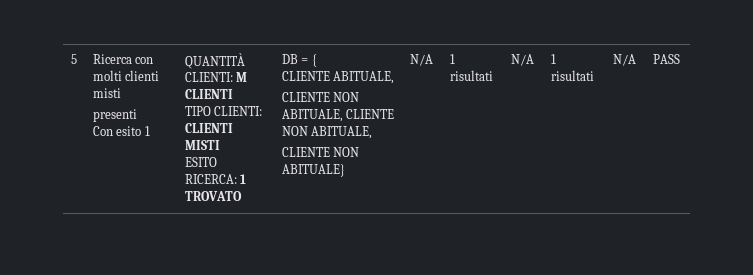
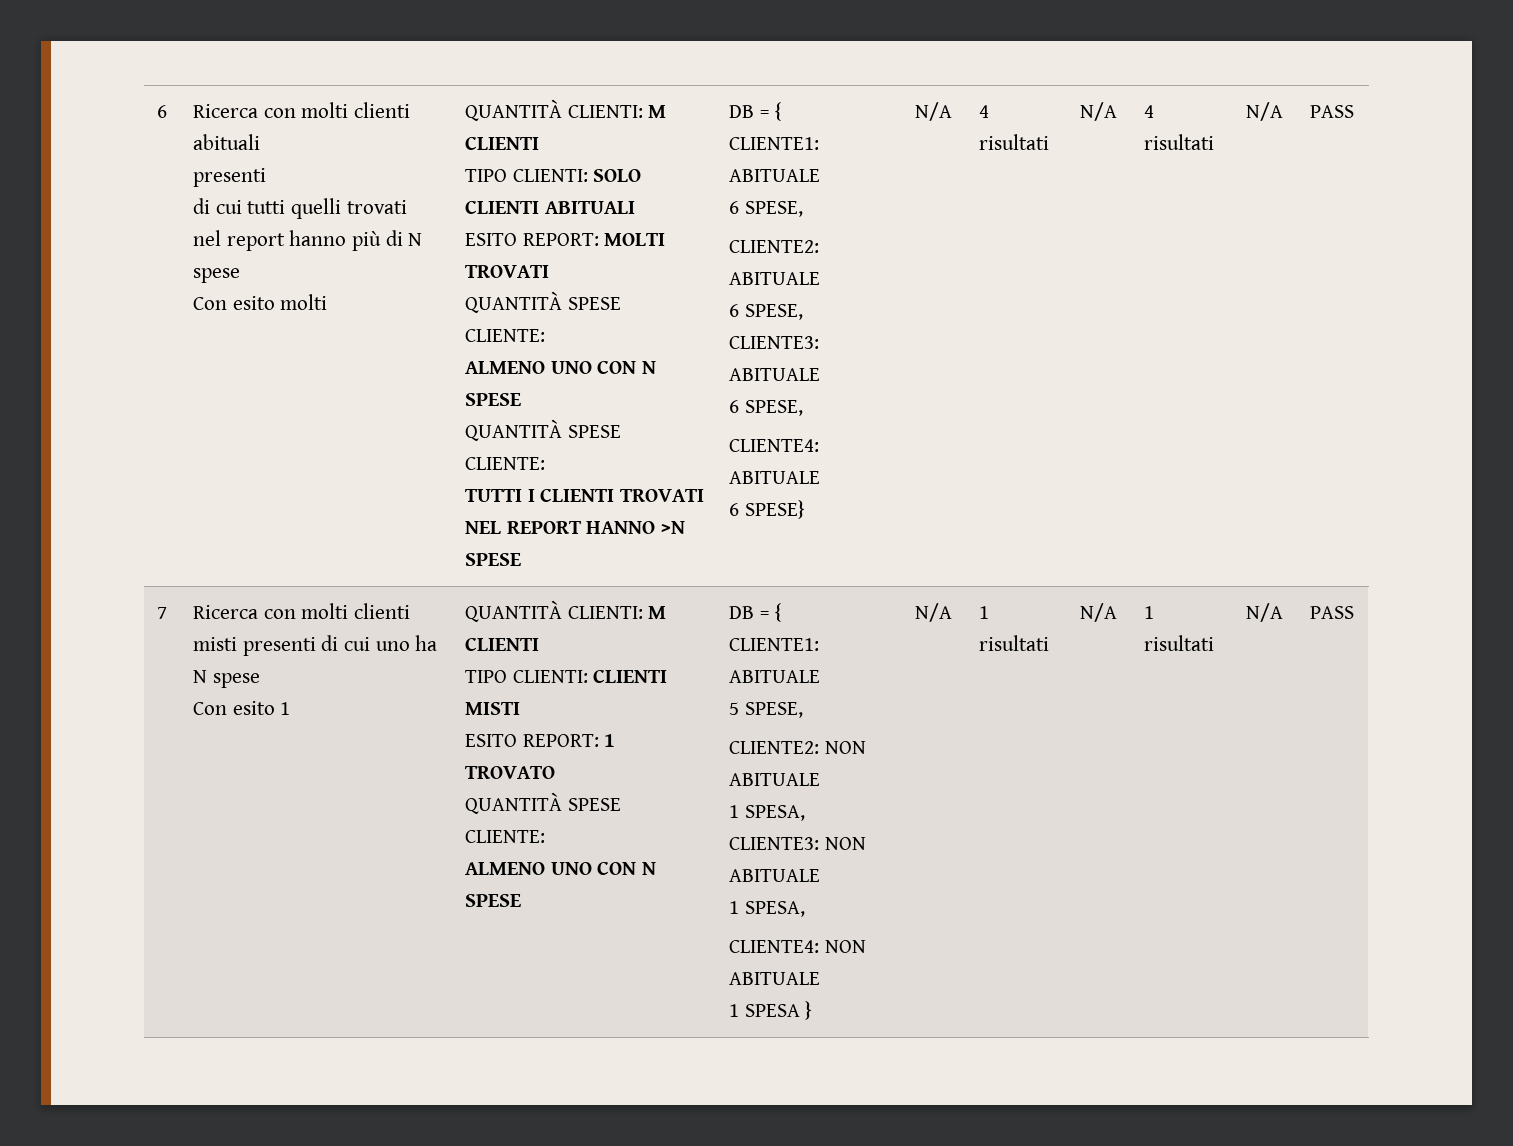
[70,54,77,64] 5 -> [156,105,167,118] [192,102,410,118] [192,134,260,150] [192,168,266,187] [192,198,407,219] [192,230,423,251] [192,268,240,283] [192,294,328,310] [464,99,667,121] [464,137,539,150] [464,169,642,182] [464,201,635,214] [464,233,666,246] [464,265,549,278] [464,291,621,313] [464,329,545,342] [464,361,656,374] [464,393,521,406] [464,419,621,441] [464,457,545,470] [464,489,704,502] [464,521,685,534] [464,553,521,566] [728,102,782,121] [728,137,819,150] [728,169,820,182] [728,201,803,217] [728,240,819,253] [728,272,820,285] [728,304,803,320] [728,336,819,349] [728,368,820,381] [728,400,803,416] [728,439,819,452] [728,471,820,484] [728,500,805,519] [914,102,952,121] [978,105,989,118] [978,134,1049,150] [1079,102,1117,121] [1143,105,1154,118] [1143,134,1214,150] [1245,102,1283,121] [1309,105,1354,118] [156,607,167,619] 6 | Ricerca con molti clienti abituali // presenti // di cui tutti quelli trovati nel report hanno più di N spese // Con esito molti | QUANTITÀ CLIENTI: M CLIENTI // TIPO CLIENTI: SOLO CLIENTI ABITUALI // ESITO REPORT: MOLTI TROVATI // QUANTITÀ SPESE CLIENTE: // ALMENO UNO CON N SPESE // QUANTITÀ SPESE CLIENTE: // TUTTI I CLIENTI TROVATI NEL REPORT HANNO >N SPESE | DB = { // CLIENTE1: ABITUALE // 6 SPESE, // CLIENTE2: ABITUALE // 6 SPESE, CLIENTE3: ABITUALE // 6 SPESE, // CLIENTE4: ABITUALE // 6 SPESE} | N/A | 4 risultati | N/A | 4 risultati | N/A | PASS // 7
[92,109,137,122] // presenti -> [242,635,438,656] [192,670,260,688] presenti di cui uno ha N spese
[184,174,237,184] RICERCA: -> [522,734,599,747] REPORT:
[281,54,317,67] [281,71,395,84] [281,92,360,102] [281,109,395,122] [281,126,373,139] [281,147,360,157] [281,164,345,177] | DB = { // CLIENTE ABITUALE, // CLIENTE NON ABITUALE, CLIENTE NON ABITUALE, // CLIENTE NON ABITUALE} -> [464,792,621,814] [464,830,545,843] [464,862,656,875] [464,894,521,907] [728,603,782,622] [728,638,819,651] [728,670,820,683] [728,702,803,718] [728,741,866,754] [728,773,820,786] [728,805,805,821] [728,837,866,850] [728,869,820,882] [728,901,805,917] [728,940,866,953] [728,972,820,985] [728,1001,813,1020] // QUANTITÀ SPESE CLIENTE: // ALMENO UNO CON N SPESE | DB = { // CLIENTE1: ABITUALE // 5 SPESE, // CLIENTE2: NON ABITUALE // 1 SPESA, CLIENTE3: NON ABITUALE // 1 SPESA, // CLIENTE4: NON ABITUALE // 1 SPESA }

